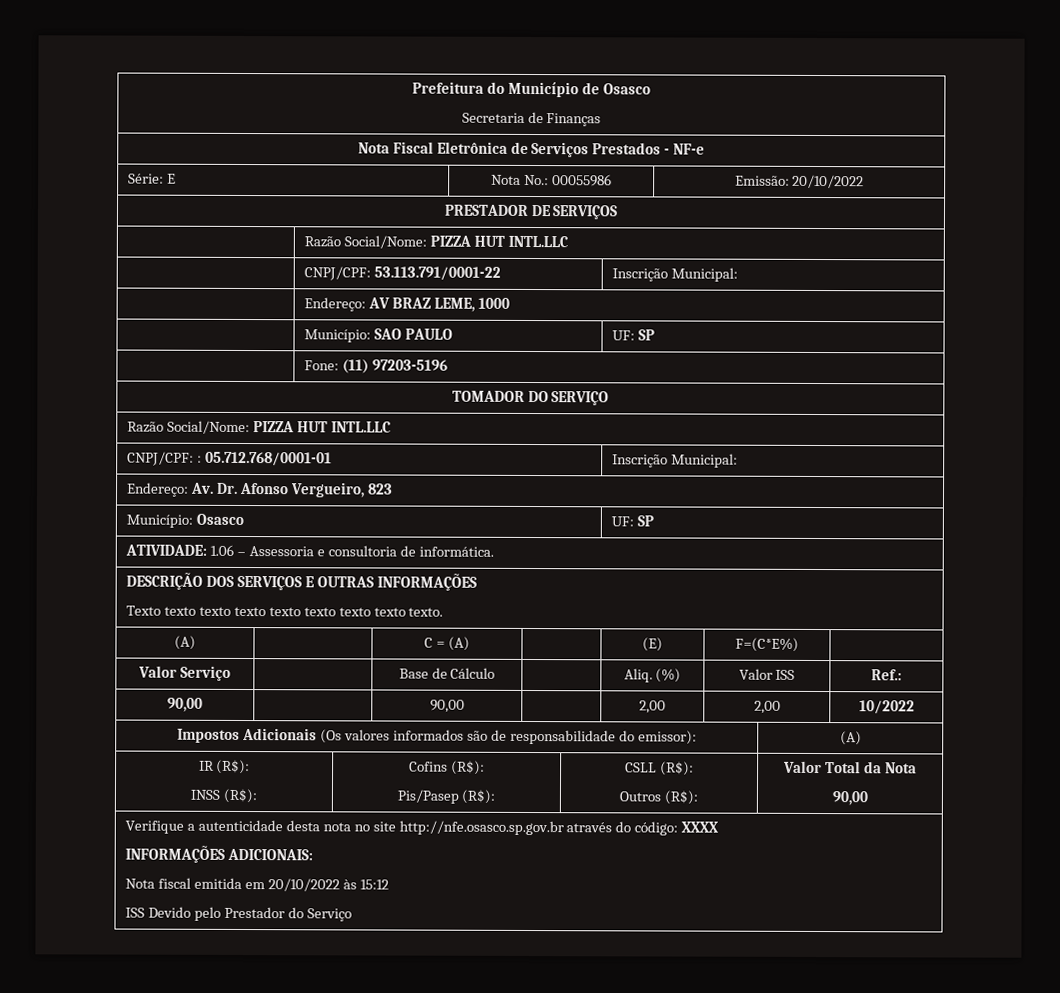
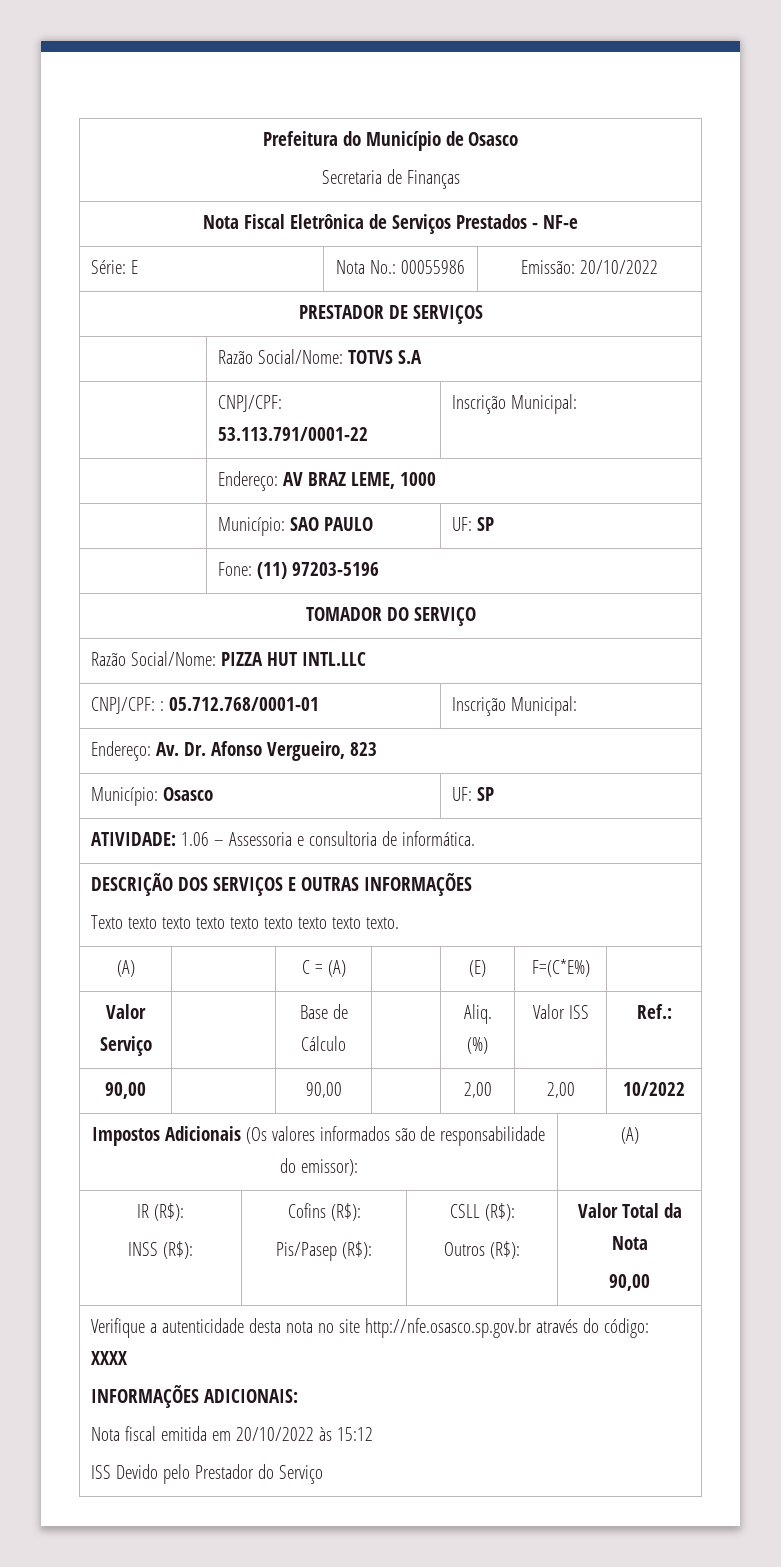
[429,235,568,248] PIZZA HUT INTL.LLC -> [348,350,423,364] TOTVS S.A

